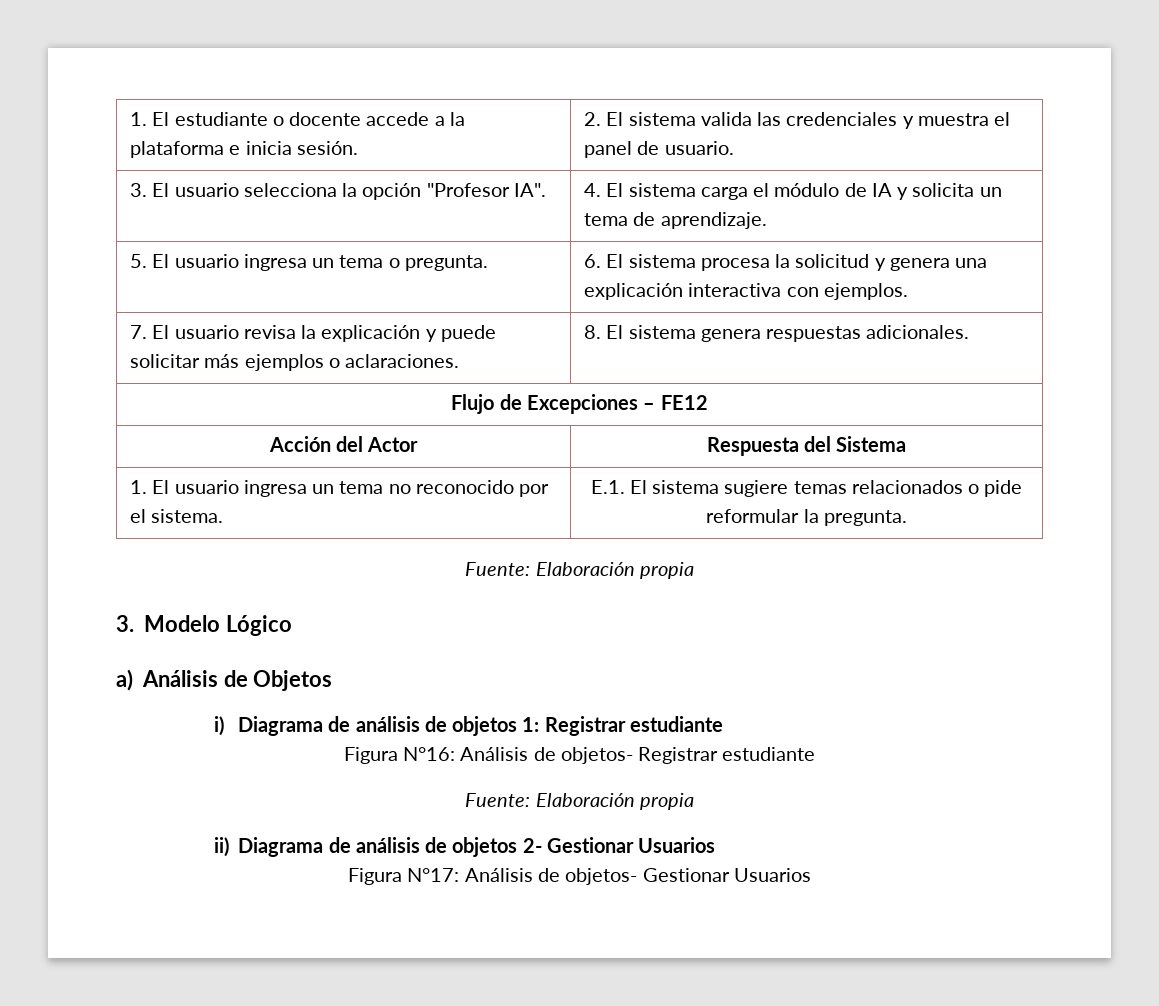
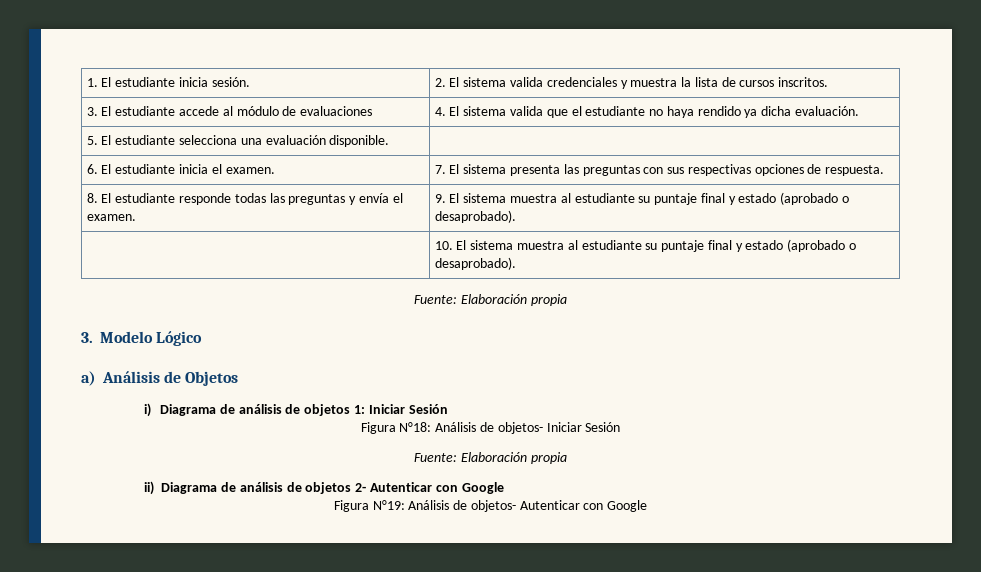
[272,112,465,126] [130,141,241,158] o docente accede a la plataforma e -> (176, 82) none
[757,112,782,126] las -> (543, 82) none
[994,112,1011,126] [584,141,734,158] [130,183,546,200] [584,183,1002,200] [584,212,767,229] [130,254,488,271] [584,254,988,271] [584,283,908,300] [130,325,496,342] [130,354,460,371] [584,325,970,342] [451,394,708,414] [268,436,419,452] [706,436,907,456] [130,480,550,497] [130,509,224,523] [590,480,1023,497] [706,509,907,526] el panel de usuario. // 3. El usuario selecciona la opción "Profesor IA". | 4. El sistema carga el módulo de IA y solicita un tema de aprendizaje. // 5. El usuario ingresa un tema o pregunta. | 6. El sistema procesa la solicitud y genera una explicación interactiva con ejemplos. // 7. El usuario revisa la explicación y puede solicitar más ejemplos o aclaraciones. | 8. El sistema genera respuestas adicionales. // Flujo de Excepciones – FE12 // Acción del Actor | Respuesta del Sistema // 1. El usuario ingresa un tema no reconocido por el sistema. | E.1. El sistema sugiere temas relacionados o pide reformular la pregunta. -> [681,77,829,87] [86,106,373,116] [434,106,859,118] [86,135,390,147] [86,164,275,174] [434,164,885,176] [86,193,403,205] [86,214,136,221] [434,192,849,205] [434,210,516,223] [434,239,856,252] [434,257,516,270] la lista de cursos inscritos. // 3. El estudiante accede al módulo de evaluaciones | 4. El sistema valida que el estudiante no haya rendido ya dicha evaluación. // 5. El estudiante selecciona una evaluación disponible. | // 6. El estudiante inicia el examen. | 7. El sistema presenta las preguntas con sus respectivas opciones de respuesta. // 8. El estudiante responde todas las preguntas y envía el examen. | 9. El sistema muestra al estudiante su puntaje final y estado (aprobado o desaprobado). // | 10. El sistema muestra al estudiante su puntaje final y estado (aprobado o desaprobado).
[544,716,723,736] [343,747,816,764] Registrar estudiante // Figura N°16: Análisis de objetos- Registrar estudiante -> [368,404,448,414] [360,422,621,434] Iniciar Sesión // Figura N°18: Análisis de objetos- Iniciar Sesión
[546,837,716,853] [348,868,811,885] Gestionar Usuarios // Figura N°17: Análisis de objetos- Gestionar Usuarios -> [369,482,504,494] [333,500,648,512] Autenticar con Google // Figura N°19: Análisis de objetos- Autenticar con Google

